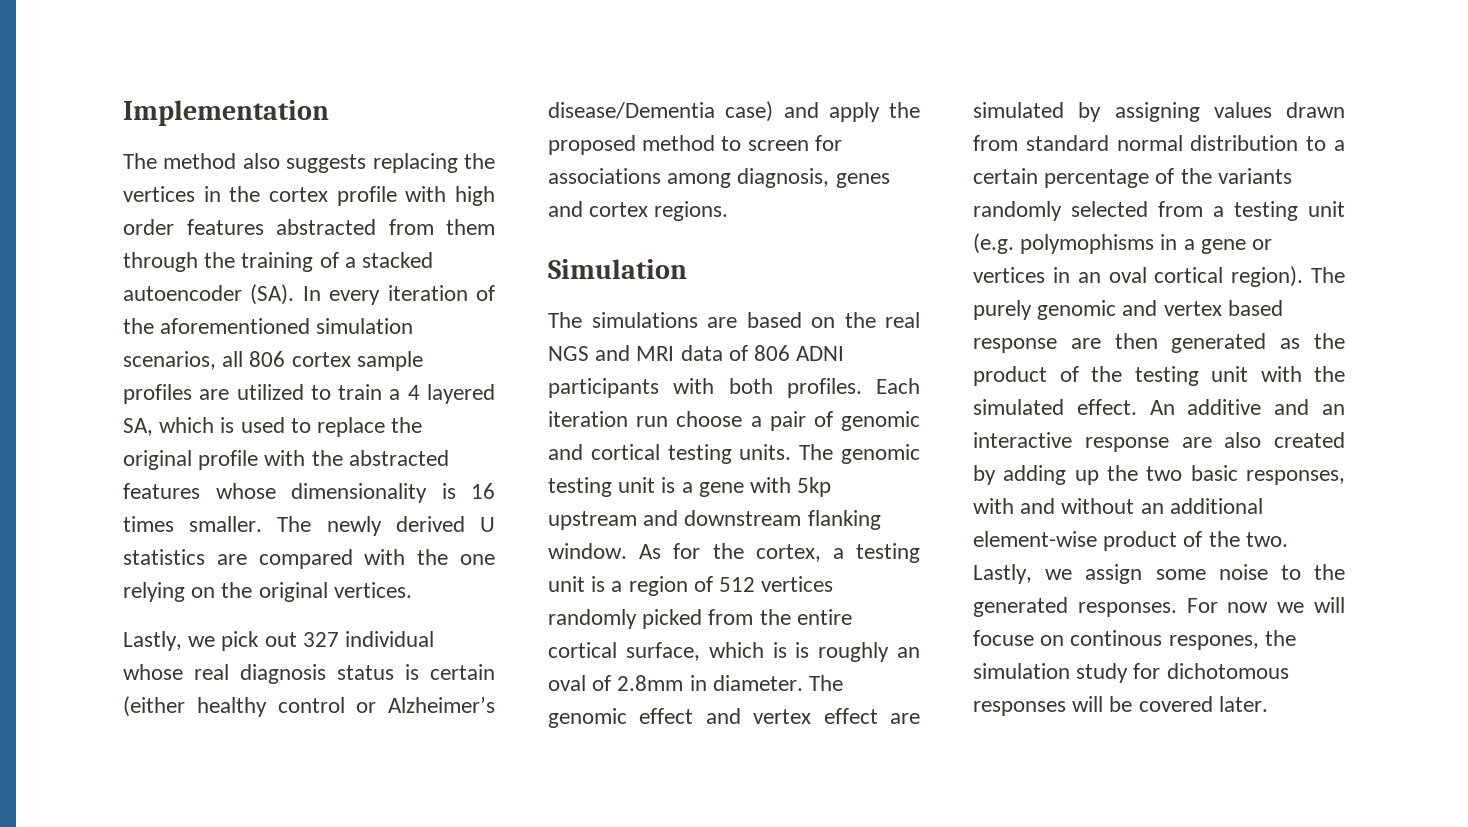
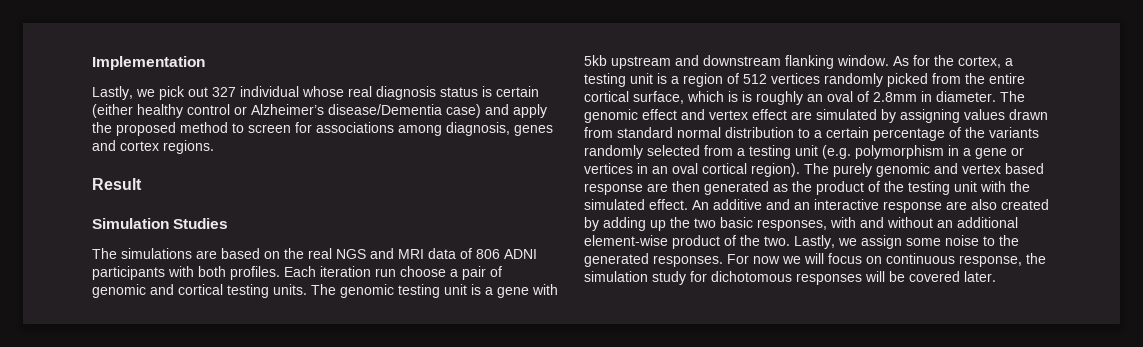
[123,153,495,173] [123,186,495,206] [123,219,495,235] [123,252,434,272] [123,284,495,305] [123,318,414,334] [123,351,423,371] [123,384,495,404] [123,417,423,437] [123,450,449,470] [123,483,495,503] [123,516,495,536] [123,549,495,569] [123,582,412,602] // The method also suggests replacing the vertices in the cortex profile with high order features abstracted from them through the training of a stacked autoencoder (SA). In every iteration of the aforementioned simulation scenarios, all 806 cortex sample profiles are utilized to train a 4 layered SA, which is used to replace the original profile with the abstracted features whose dimensionality is 16 times smaller. The newly derived U statistics are compared with the one relying on the original vertices. -> (205, 63) none
(729, 211) none -> [92,178,142,190] // Result
(687, 269) none -> [173,218,229,229] Studies
[797,477,832,497] 5kp -> [584,55,607,66] 5kb
[1020,234,1155,254] polymophisms -> [855,145,944,159] polymorphism
[973,630,1259,650] focuse on continous respones, -> [828,253,1022,267] focus on continuous response,

